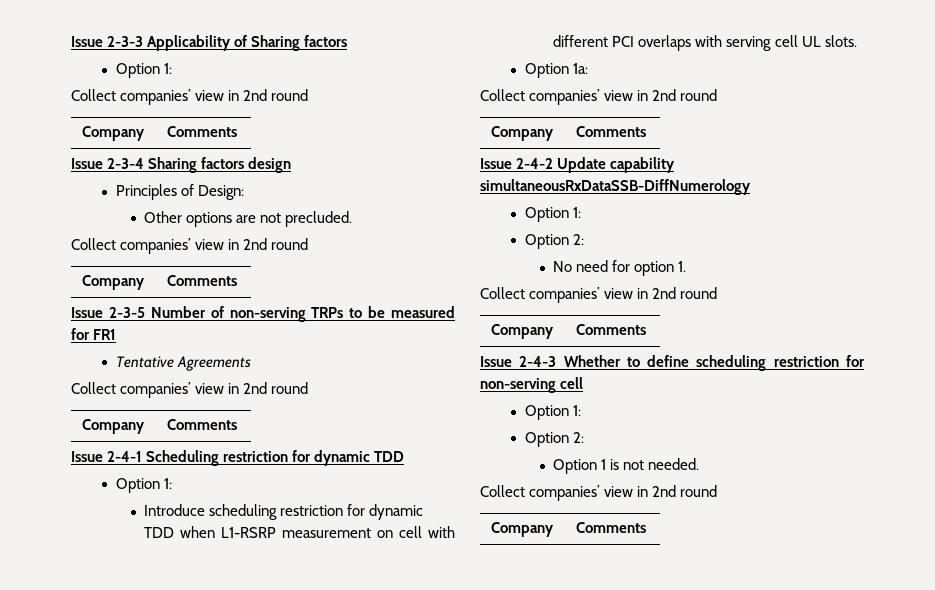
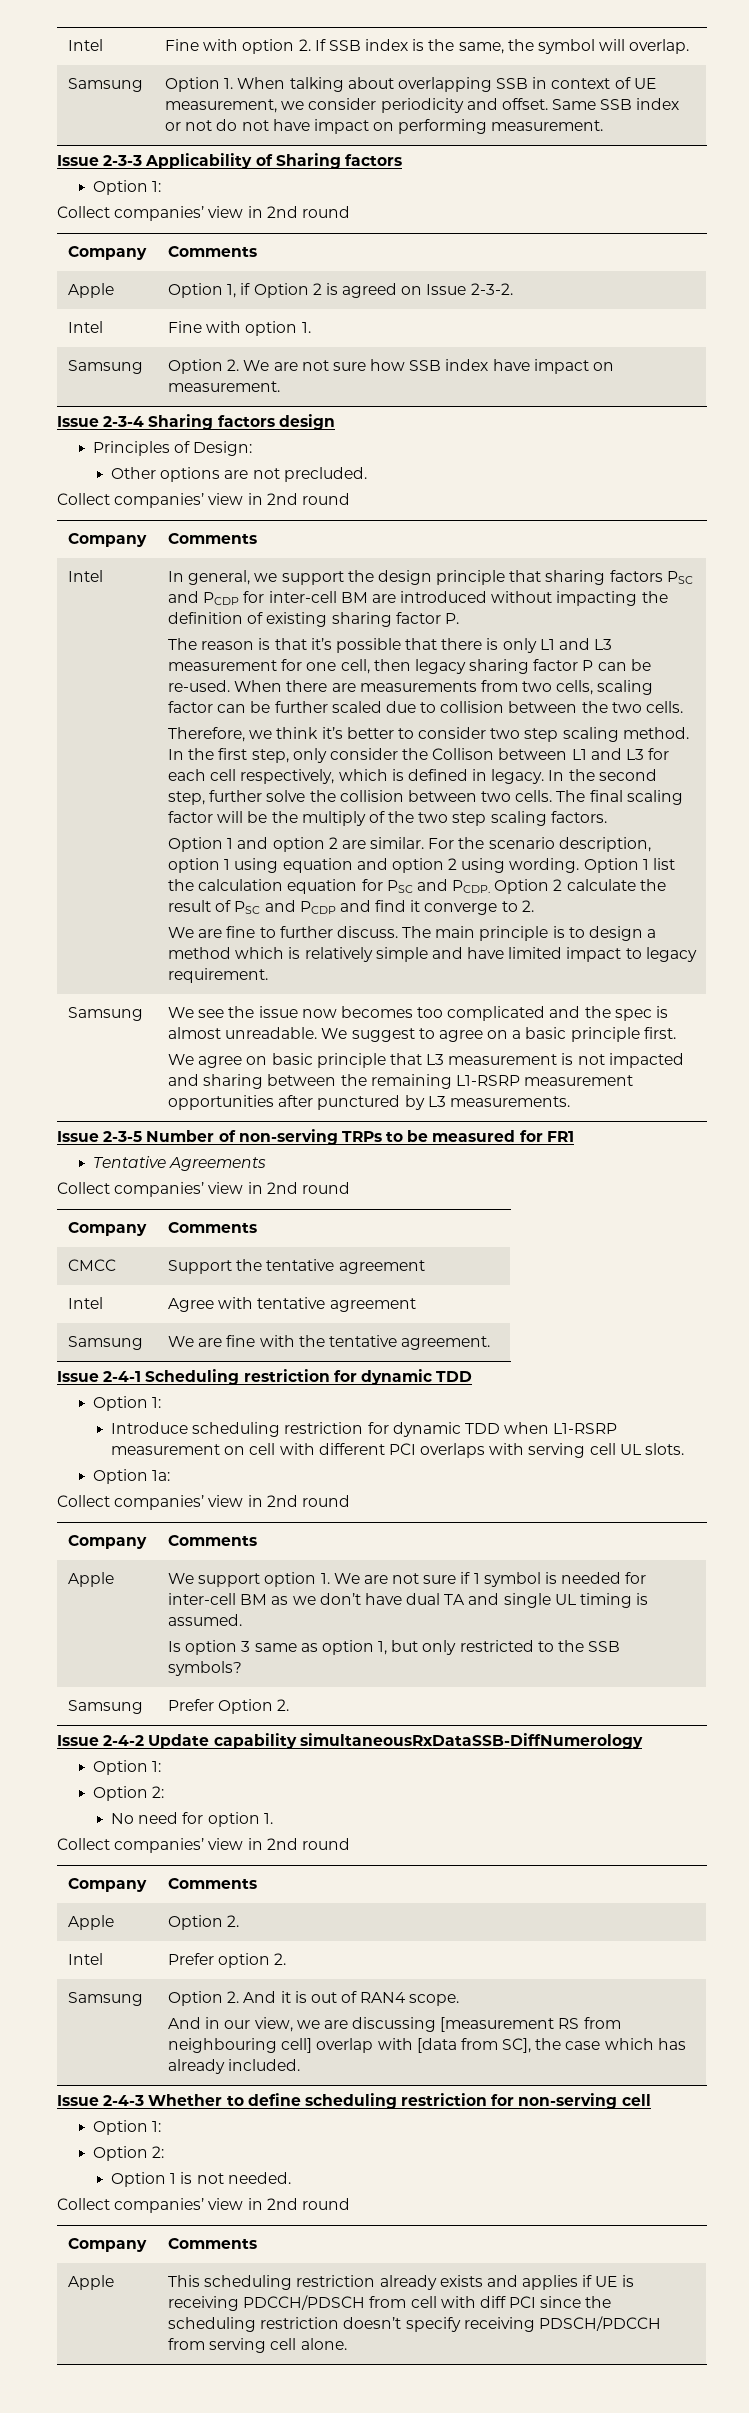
(71, 41) none -> [67,39,103,51] [164,39,690,54] [67,78,143,92] [164,77,656,92] [164,98,680,113] [164,119,604,134] Intel | Fine with option 2. If SSB index is the same, the symbol will overlap. // Samsung | Option 1. When talking about overlapping SSB in context of UE measurement, we consider periodicity and offset. Same SSB index or not do not have impact on performing measurement. //
(238, 131) none -> [67,283,114,298] [167,283,513,298] [67,321,103,333] [167,321,311,336] [67,360,143,374] [167,359,614,374] [167,381,280,392] // Apple | Option 1, if Option 2 is agreed on Issue 2-3-2. // Intel | Fine with option 1. // Samsung | Option 2. We are not sure how SSB index have impact on measurement.
(238, 280) none -> [67,570,103,582] [167,570,693,585] [167,591,668,606] [167,612,459,627] [167,638,613,653] [167,659,651,674] [167,680,654,695] [167,701,683,713] [167,727,689,742] [167,748,670,763] [167,769,657,784] [167,790,683,805] [167,811,607,826] [167,837,651,852] [167,858,675,873] [167,879,666,894] [167,900,534,915] [167,926,657,941] [167,947,697,962] [167,968,268,983] [67,1007,143,1021] [167,1006,668,1021] [167,1027,676,1042] [167,1053,684,1068] [167,1074,634,1089] [167,1095,570,1110] // Intel | In general, we support the design principle that sharing factors PSC and PCDP for inter-cell BM are introduced without impacting the definition of existing sharing factor P. // The reason is that it’s possible that there is only L1 and L3 measurement for one cell, then legacy sharing factor P can be re-used. When there are measurements from two cells, scaling factor can be further scaled due to collision between the two cells. // Therefore, we think it’s better to consider two step scaling method. In the first step, only consider the Collison between L1 and L3 for each cell respectively, which is defined in legacy. In the second step, further solve the collision between two cells. The final scaling factor will be the multiply of the two step scaling factors. // Option 1 and option 2 are similar. For the scenario description, option 1 using equation and option 2 using wording. Option 1 list the calculation equation for PSC and PCDP. Option 2 calculate the result of PSC and PCDP and find it converge to 2. // We are fine to further discuss. The main principle is to design a method which is relatively simple and have limited impact to legacy requirement. // Samsung | We see the issue now becomes too complicated and the spec is almost unreadable. We suggest to agree on a basic principle first. // We agree on basic principle that L3 measurement is not impacted and sharing between the remaining L1-RSRP measurement opportunities after punctured by L3 measurements.
(238, 424) none -> [67,1259,116,1271] [167,1259,425,1274] [67,1297,103,1309] [167,1297,416,1312] [67,1336,143,1350] [167,1335,491,1350] // CMCC | Support the tentative agreement // Intel | Agree with tentative agreement // Samsung | We are fine with the tentative agreement.
(647, 131) none -> [67,1572,114,1587] [167,1572,647,1587] [167,1593,649,1608] [167,1614,242,1626] [167,1640,621,1655] [167,1661,242,1676] [67,1700,143,1714] [167,1699,290,1714] // Apple | We support option 1. We are not sure if 1 symbol is needed for inter-cell BM as we don’t have dual TA and single UL timing is assumed. // Is option 3 same as option 1, but only restricted to the SSB symbols? // Samsung | Prefer Option 2.
(647, 329) none -> [67,1915,114,1930] [167,1915,240,1930] [67,1953,103,1965] [167,1953,287,1968] [67,1992,143,2006] [167,1991,460,2006] [167,2017,621,2032] [167,2038,686,2053] [167,2059,301,2074] // Apple | Option 2. // Intel | Prefer option 2. // Samsung | Option 2. And it is out of RAN4 scope. // And in our view, we are discussing [measurement RS from neighbouring cell] overlap with [data from SC], the case which has already included.
(647, 527) none -> [67,2275,114,2290] [167,2275,634,2290] [167,2295,612,2311] [167,2316,661,2332] [167,2338,347,2353] // Apple | This scheduling restriction already exists and applies if UE is receiving PDCCH/PDSCH from cell with diff PCI since the scheduling restriction doesn’t specify receiving PDSCH/PDCCH from serving cell alone.

